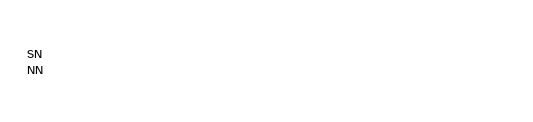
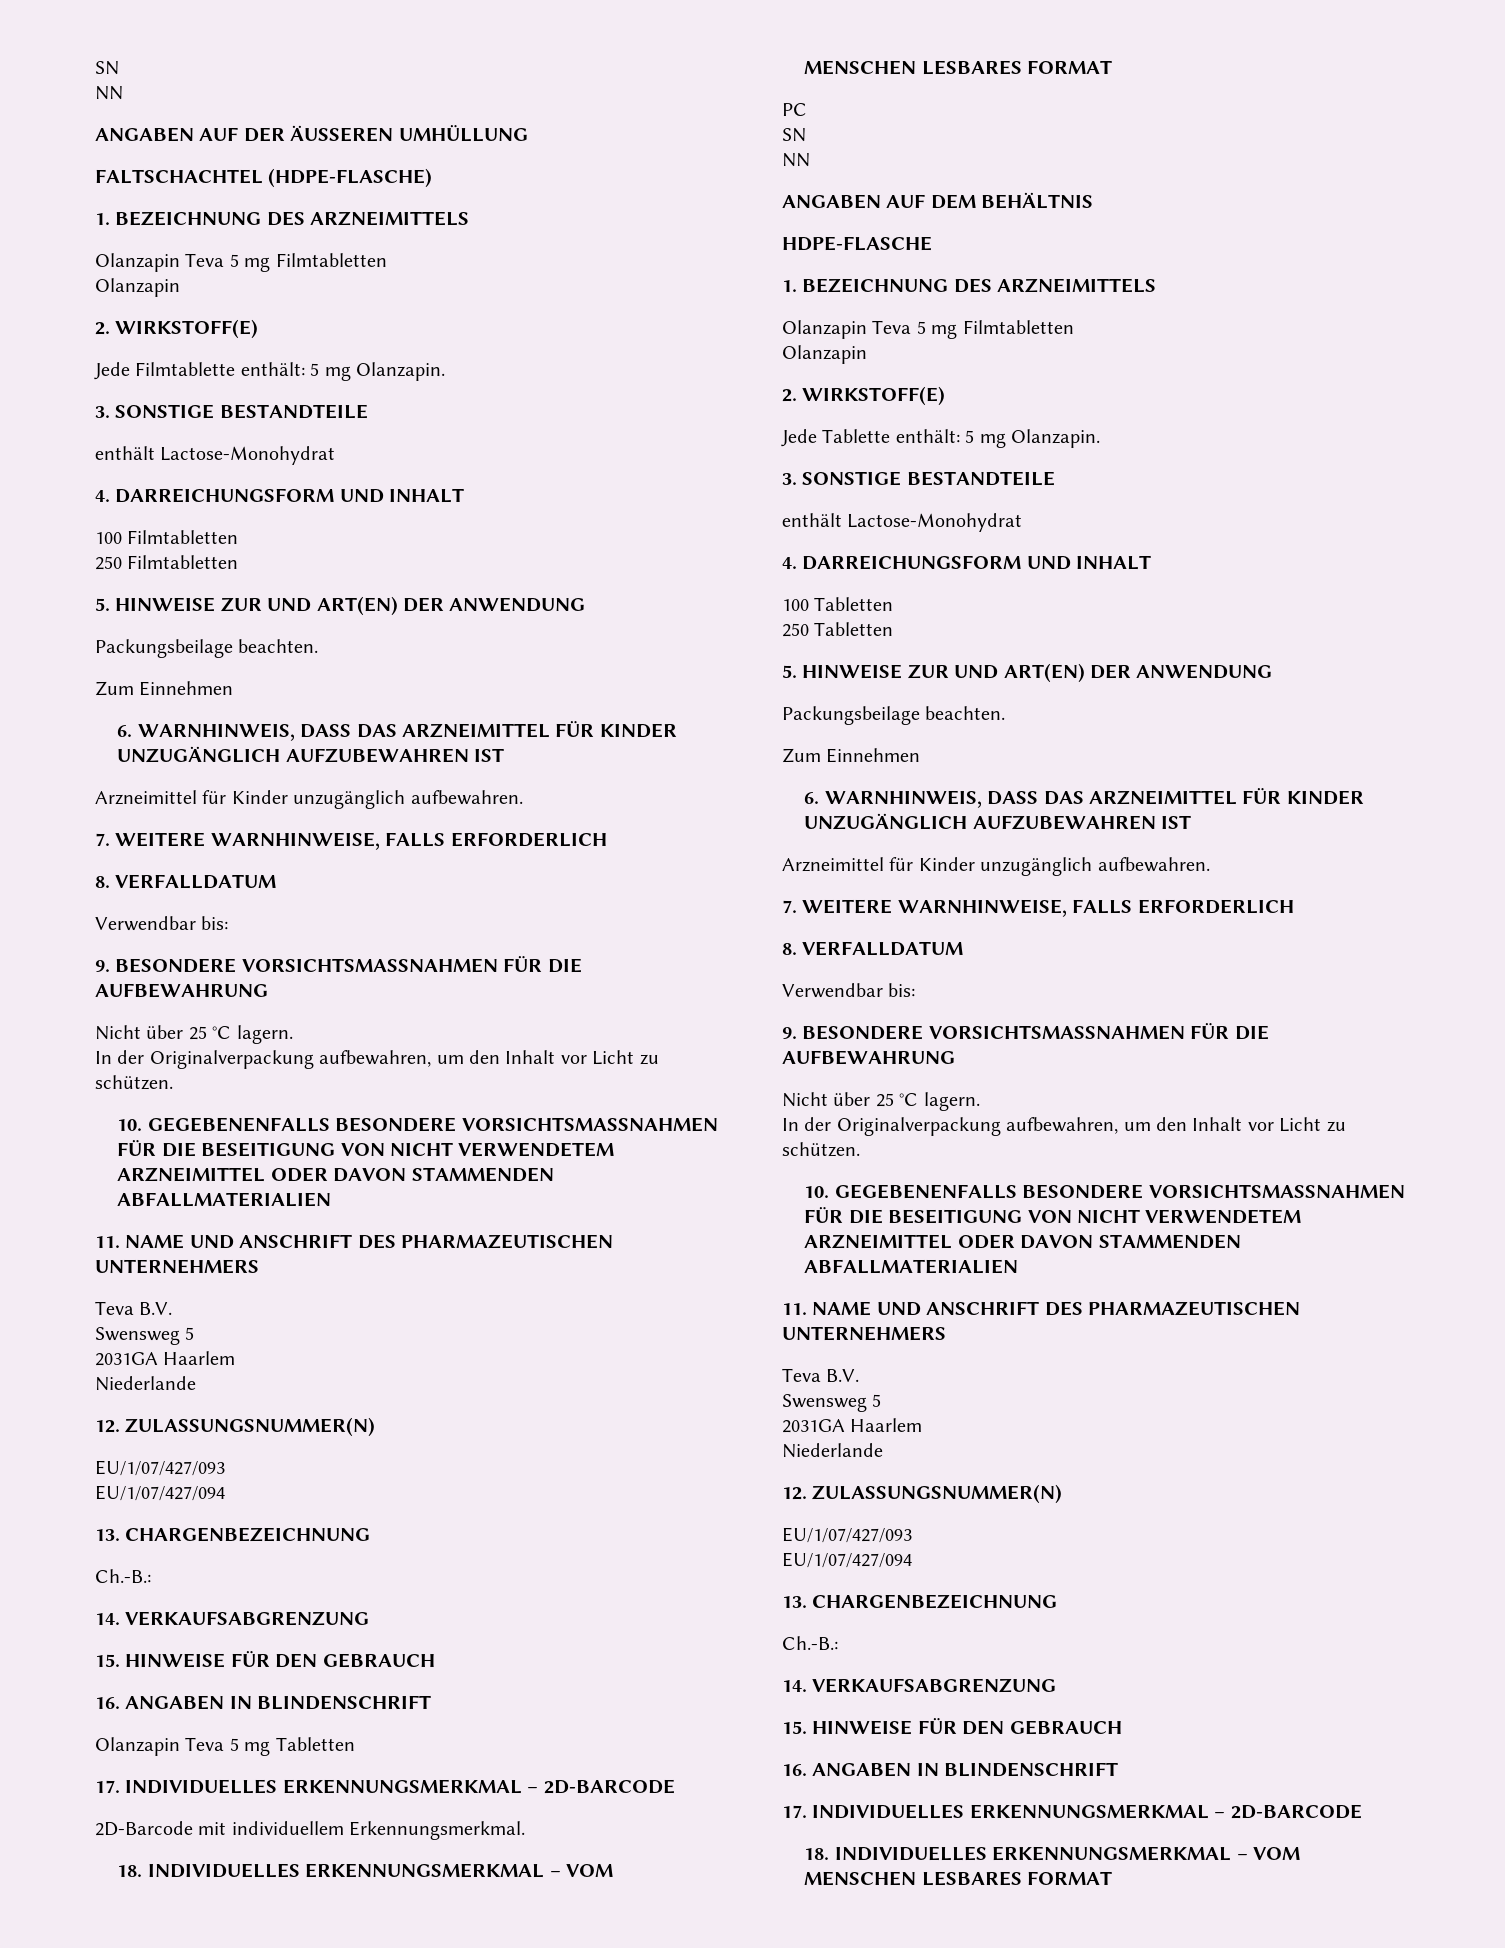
[27,50,42,58] [27,66,43,74] SN // NN -> [95,61,119,75] [95,86,123,100] [95,125,528,142] [95,168,433,188] [95,211,470,226] [95,253,387,272] [95,278,180,297] [95,319,259,339] [94,362,445,381] [95,404,368,419] [95,446,336,465] [95,488,465,503] [95,530,239,544] [95,555,239,570] [95,596,586,616] [95,639,319,658] [95,681,234,696] [117,721,677,741] [117,746,505,763] [95,790,523,809] [95,832,607,850] [95,874,277,889] [95,916,229,931] [95,956,582,973] [95,983,268,998] [95,1025,293,1044] [95,1050,659,1069] [95,1075,173,1090] [117,1117,718,1132] [117,1140,615,1157] [117,1167,554,1182] [117,1192,332,1207] [95,1234,613,1249] [95,1259,259,1274] [95,1301,173,1315] [95,1327,195,1345] [95,1351,236,1366] [95,1376,196,1391] [95,1417,376,1437] [95,1460,225,1476] [95,1485,225,1501] [95,1527,371,1542] [95,1569,151,1583] [95,1611,370,1626] [95,1651,435,1668] [95,1695,432,1710] [95,1737,355,1756] [95,1779,675,1794] [95,1821,526,1840] [117,1863,613,1878] [804,60,1113,75] [782,103,807,116] [782,128,806,142] [782,153,810,167] [782,192,1094,209] [782,236,932,251] [782,278,1157,293] [782,320,1074,339] [782,345,867,364] [782,386,946,406] [781,429,1100,448] [782,471,1055,486] [782,513,1023,532] [782,555,1152,570] [782,597,894,611] [782,622,894,637] [782,663,1273,683] [782,706,1006,725] [782,748,921,763] [804,788,1364,808] [804,813,1192,830] [782,857,1210,876] [782,899,1294,917] [782,941,964,956] [782,983,916,998] [782,1023,1269,1040] [782,1050,955,1065] [782,1092,980,1111] [782,1117,1346,1136] [782,1142,860,1157] [804,1184,1405,1199] [804,1207,1302,1224] [804,1234,1241,1249] [804,1259,1019,1274] [782,1301,1300,1316] [782,1326,946,1341] [782,1368,860,1382] [782,1394,882,1412] [782,1418,923,1433] [782,1443,883,1458] [782,1484,1063,1504] [782,1527,912,1543] [782,1552,912,1568] [782,1594,1058,1609] [782,1636,838,1650] [782,1678,1057,1693] [782,1718,1122,1735] [782,1762,1119,1777] [782,1804,1362,1819] [804,1846,1300,1861] [804,1871,1113,1886] SN // NN // ANGABEN AUF DER ÄUSSEREN UMHÜLLUNG // FALTSCHACHTEL (HDPE-FLASCHE) // 1. BEZEICHNUNG DES ARZNEIMITTELS // Olanzapin Teva 5 mg Filmtabletten // Olanzapin // 2. WIRKSTOFF(E) // Jede Filmtablette enthält: 5 mg Olanzapin. // 3. SONSTIGE BESTANDTEILE // enthält Lactose-Monohydrat // 4. DARREICHUNGSFORM UND INHALT // 100 Filmtabletten // 250 Filmtabletten // 5. HINWEISE ZUR UND ART(EN) DER ANWENDUNG // Packungsbeilage beachten. // Zum Einnehmen // 6. WARNHINWEIS, DASS DAS ARZNEIMITTEL FÜR KINDER UNZUGÄNGLICH AUFZUBEWAHREN IST // Arzneimittel für Kinder unzugänglich aufbewahren. // 7. WEITERE WARNHINWEISE, FALLS ERFORDERLICH // 8. VERFALLDATUM // Verwendbar bis: // 9. BESONDERE VORSICHTSMASSNAHMEN FÜR DIE AUFBEWAHRUNG // Nicht über 25 °C lagern. // In der Originalverpackung aufbewahren, um den Inhalt vor Licht zu schützen. // 10. GEGEBENENFALLS BESONDERE VORSICHTSMASSNAHMEN FÜR DIE BESEITIGUNG VON NICHT VERWENDETEM ARZNEIMITTEL ODER DAVON STAMMENDEN ABFALLMATERIALIEN // 11. NAME UND ANSCHRIFT DES PHARMAZEUTISCHEN UNTERNEHMERS // Teva B.V. // Swensweg 5 // 2031GA Haarlem // Niederlande // 12. ZULASSUNGSNUMMER(N) // EU/1/07/427/093 // EU/1/07/427/094 // 13. CHARGENBEZEICHNUNG // Ch.-B.: // 14. VERKAUFSABGRENZUNG // 15. HINWEISE FÜR DEN GEBRAUCH // 16. ANGABEN IN BLINDENSCHRIFT // Olanzapin Teva 5 mg Tabletten // 17. INDIVIDUELLES ERKENNUNGSMERKMAL – 2D-BARCODE // 2D-Barcode mit individuellem Erkennungsmerkmal. // 18. INDIVIDUELLES ERKENNUNGSMERKMAL – VOM MENSCHEN LESBARES FORMAT // PC // SN // NN // ANGABEN AUF DEM BEHÄLTNIS // HDPE-FLASCHE // 1. BEZEICHNUNG DES ARZNEIMITTELS // Olanzapin Teva 5 mg Filmtabletten // Olanzapin // 2. WIRKSTOFF(E) // Jede Tablette enthält: 5 mg Olanzapin. // 3. SONSTIGE BESTANDTEILE // enthält Lactose-Monohydrat // 4. DARREICHUNGSFORM UND INHALT // 100 Tabletten // 250 Tabletten // 5. HINWEISE ZUR UND ART(EN) DER ANWENDUNG // Packungsbeilage beachten. // Zum Einnehmen // 6. WARNHINWEIS, DASS DAS ARZNEIMITTEL FÜR KINDER UNZUGÄNGLICH AUFZUBEWAHREN IST // Arzneimittel für Kinder unzugänglich aufbewahren. // 7. WEITERE WARNHINWEISE, FALLS ERFORDERLICH // 8. VERFALLDATUM // Verwendbar bis: // 9. BESONDERE VORSICHTSMASSNAHMEN FÜR DIE AUFBEWAHRUNG // Nicht über 25 °C lagern. // In der Originalverpackung aufbewahren, um den Inhalt vor Licht zu schützen. // 10. GEGEBENENFALLS BESONDERE VORSICHTSMASSNAHMEN FÜR DIE BESEITIGUNG VON NICHT VERWENDETEM ARZNEIMITTEL ODER DAVON STAMMENDEN ABFALLMATERIALIEN // 11. NAME UND ANSCHRIFT DES PHARMAZEUTISCHEN UNTERNEHMERS // Teva B.V. // Swensweg 5 // 2031GA Haarlem // Niederlande // 12. ZULASSUNGSNUMMER(N) // EU/1/07/427/093 // EU/1/07/427/094 // 13. CHARGENBEZEICHNUNG // Ch.-B.: // 14. VERKAUFSABGRENZUNG // 15. HINWEISE FÜR DEN GEBRAUCH // 16. ANGABEN IN BLINDENSCHRIFT // 17. INDIVIDUELLES ERKENNUNGSMERKMAL – 2D-BARCODE // 18. INDIVIDUELLES ERKENNUNGSMERKMAL – VOM MENSCHEN LESBARES FORMAT

